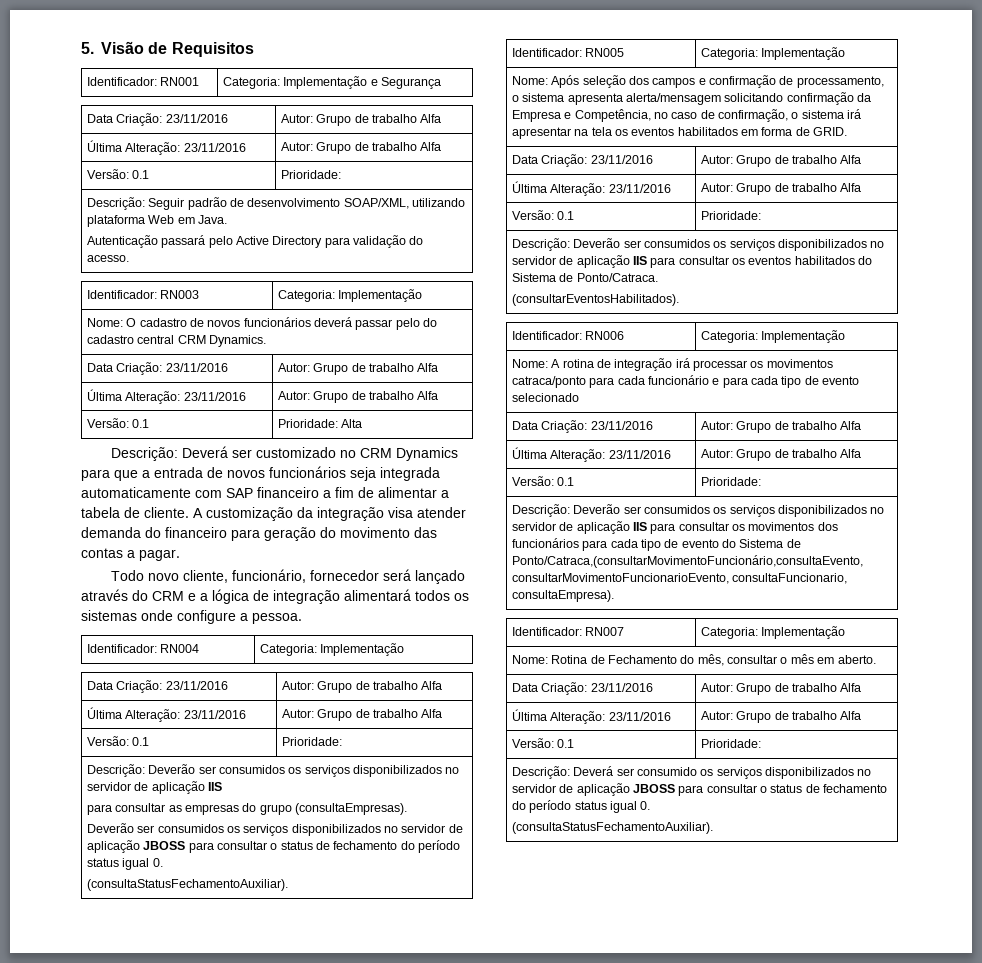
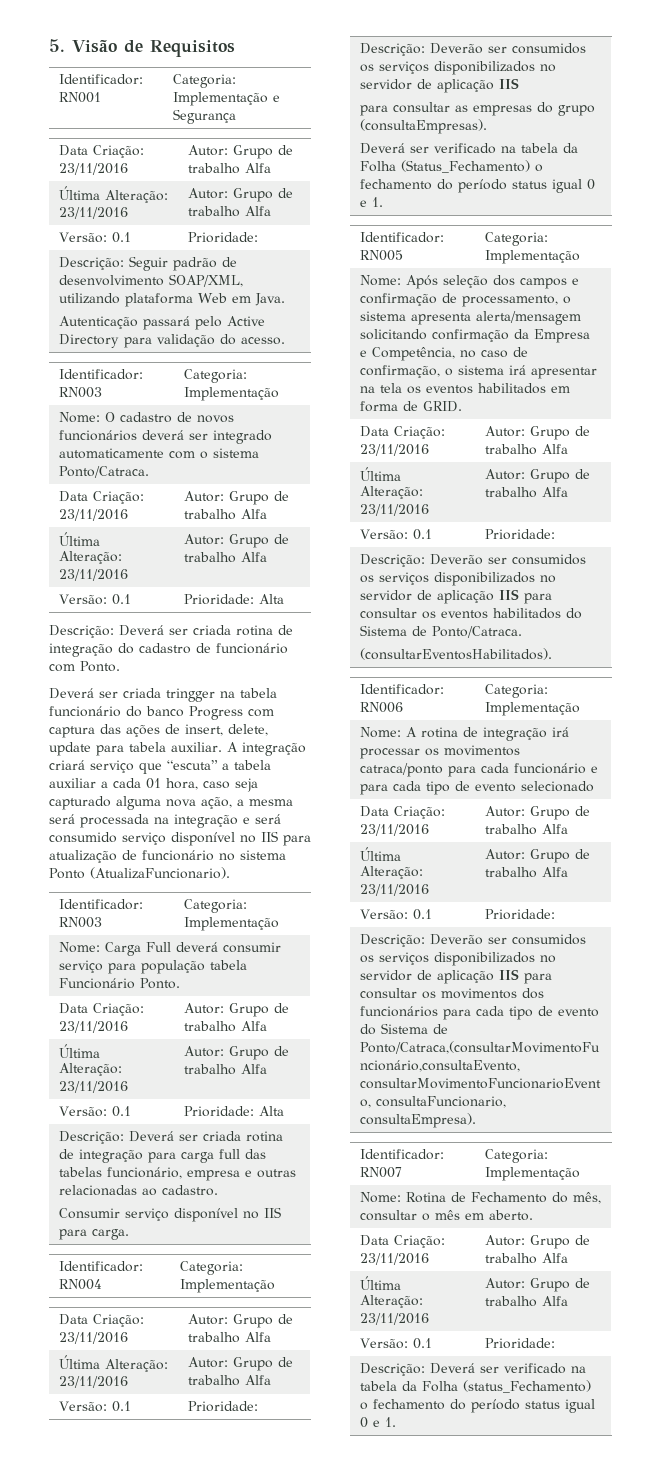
[355,318,438,330] [86,335,266,347] passar pelo do cadastro central CRM Dynamics. -> [189,430,273,444] [59,448,260,459] [59,466,150,478] ser integrado automaticamente com o sistema Ponto/Catraca.
[255,447,458,461] [81,466,440,481] [81,487,449,498] [81,507,466,521] [81,527,437,541] [81,548,180,561] [110,569,465,584] [81,589,469,604] [81,610,302,624] customizado no CRM Dynamics para que a entrada de novos funcionários seja integrada automaticamente com SAP financeiro a fim de alimentar a tabela de cliente. A customização da integração visa atender demanda do financeiro para geração do movimento das contas a pagar. // Todo novo cliente, funcionário, fornecedor será lançado através do CRM e a lógica de integração alimentará todos os sistemas onde configure a pessoa. -> [193,625,293,636] [49,643,288,657] [49,661,120,672] [49,688,277,702] [49,706,274,720] [49,724,268,738] [49,742,306,756] [49,760,271,774] [49,778,258,792] [49,796,293,810] [49,814,281,828] [49,831,311,846] [49,850,286,863] [49,867,230,879] [59,899,144,910] [59,917,103,928] [184,899,248,913] [184,917,280,931] [59,942,282,956] [59,960,248,974] [59,978,181,989] [59,1003,145,1016] [59,1021,129,1033] [184,1003,290,1017] [184,1021,268,1032] [59,1044,101,1058] [59,1063,123,1076] [59,1081,129,1093] [184,1046,290,1060] [184,1064,268,1075] [59,1106,132,1117] [184,1106,285,1117] [59,1131,284,1144] [59,1149,267,1163] [59,1167,297,1181] [59,1185,219,1196] [59,1207,282,1222] [59,1229,130,1240] criada rotina de integração do cadastro de funcionário com Ponto. // Deverá ser criada tringger na tabela funcionário do banco Progress com captura das ações de insert, delete, update para tabela auxiliar. A integração criará serviço que “escuta” a tabela auxiliar a cada 01 hora, caso seja capturado alguma nova ação, a mesma será processada na integração e será consumido serviço disponível no IIS para atualização de funcionário no sistema Ponto (AtualizaFuncionario). // Identificador: RN003 | Categoria: Implementação // Nome: Carga Full deverá consumir serviço para população tabela Funcionário Ponto. // Data Criação: 23/11/2016 | Autor: Grupo de trabalho Alfa // Última Alteração: 23/11/2016 | Autor: Grupo de trabalho Alfa // Versão: 0.1 | Prioridade: Alta // Descrição: Deverá ser criada rotina de integração para carga full das tabelas funcionário, empresa e outras relacionadas ao cadastro. // Consumir serviço disponível no IIS para carga.
[86,823,463,836] [86,840,461,853] [86,858,163,870] [86,879,288,891] Deverão ser consumidos os serviços disponibilizados no servidor de aplicação JBOSS para consultar o status de fechamento do período status igual 0. // (consultaStatusFechamentoAuxiliar). -> [360,143,579,154] [360,160,544,173] [360,179,596,193] [360,197,384,207] Deverá ser verificado na tabela da Folha (Status_Fechamento) o fechamento do período status igual 0 e 1.
[636,767,872,779] [511,783,888,796] [511,800,651,813] [511,822,713,834] consumido os serviços disponibilizados no servidor de aplicação JBOSS para consultar o status de fechamento do período status igual 0. // (consultaStatusFechamentoAuxiliar). -> [504,1363,587,1374] [360,1380,592,1393] [360,1399,596,1413] [360,1417,397,1428] verificado na tabela da Folha (status_Fechamento) o fechamento do período status igual 0 e 1.

